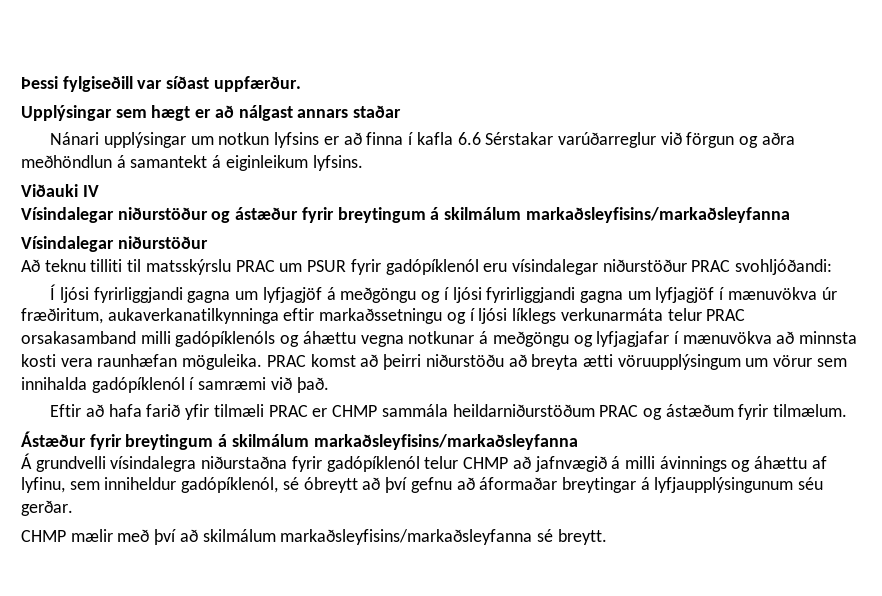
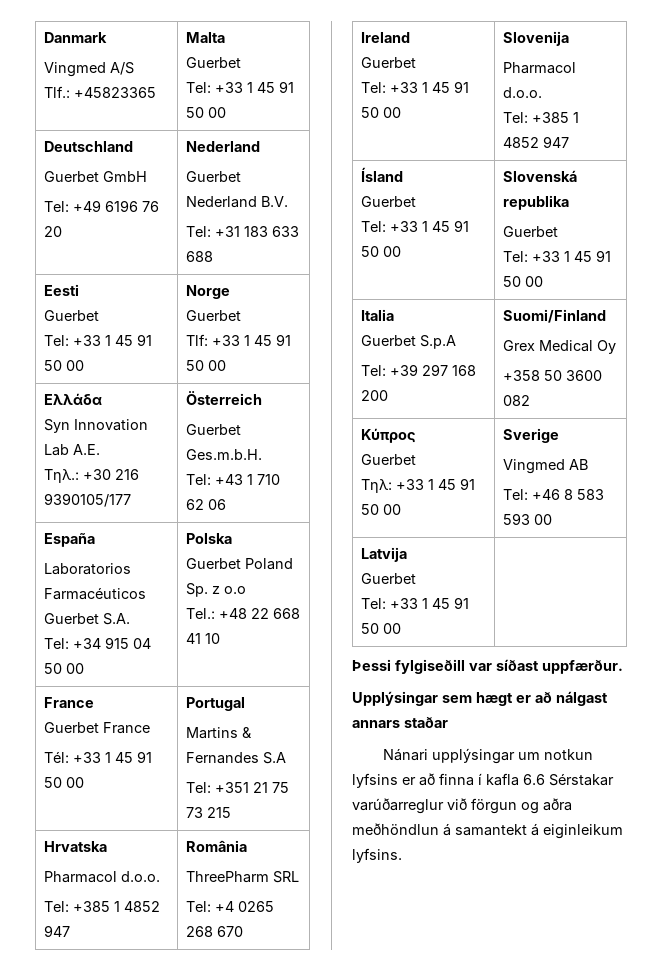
(21, 82) none -> [44,32,108,43] [44,62,135,77] [44,86,157,98] [186,32,226,43] [186,57,242,68] [186,81,295,93] [186,107,227,118] [44,141,134,152] [44,171,148,182] [44,200,160,212] [44,226,63,237] [186,141,261,152] [186,171,242,182] [186,196,289,208] [186,226,300,237] [186,251,214,262] [44,284,80,296] [44,310,100,321] [44,334,153,346] [44,360,85,371] [186,285,231,299] [186,310,242,321] [186,334,292,346] [186,360,227,371] [44,393,103,405] [44,419,149,433] [44,444,101,456] [44,469,140,483] [44,493,132,507] [186,391,263,405] [186,424,242,435] [186,449,263,460] [186,474,281,485] [186,499,227,510] [44,533,96,547] [44,563,132,575] [44,587,147,600] [44,613,131,625] [44,637,152,649] [44,663,85,674] [186,533,233,544] [186,558,294,570] [186,583,247,597] [186,608,301,619] [186,633,221,644] [44,697,95,708] [44,722,151,734] [44,751,153,763] [44,777,85,788] [186,697,246,711] [186,727,253,739] [186,752,287,764] [186,782,290,793] [186,807,232,818] [44,841,108,852] [44,871,161,883] [44,901,161,912] [44,925,71,937] [186,840,248,852] [186,871,300,883] [186,901,275,912] [186,926,244,937] [361,32,411,43] [361,57,417,68] [361,81,470,93] [361,107,402,118] [503,31,570,46] [503,62,577,74] [503,87,543,98] [503,112,580,123] [503,136,570,148] [361,167,404,182] [361,196,417,207] [361,220,470,232] [361,246,402,257] [503,170,578,182] [503,195,570,210] [503,226,559,237] [503,250,612,262] [503,276,544,287] [361,309,395,321] [361,335,457,349] [361,364,477,376] [361,390,389,401] [503,309,607,323] [503,340,617,354] [503,370,603,381] [503,395,531,406] [361,428,417,443] [361,454,417,465] [361,478,476,493] [361,504,402,515] [503,428,560,443] [503,459,589,474] [503,489,605,500] [503,513,553,525] [361,547,408,562] [361,573,417,584] [361,597,470,609] [361,623,402,634] Danmark // Vingmed A/S // Tlf.: +45823365 | Malta // Guerbet // Tel: +33 1 45 91 50 00 // Deutschland // Guerbet GmbH // Tel: +49 6196 76 20 | Nederland // Guerbet Nederland B.V. // Tel: +31 183 633 688 // Eesti // Guerbet // Tel: +33 1 45 91 50 00 | Norge // Guerbet // Tlf: +33 1 45 91 50 00 // Ελλάδα // Syn Innovation Lab A.E. // Τηλ.: +30 216 9390105/177 | Österreich // Guerbet Ges.m.b.H. // Tel: +43 1 710 62 06 // España // Laboratorios Farmacéuticos Guerbet S.A. // Tel: +34 915 04 50 00 | Polska // Guerbet Poland Sp. z o.o // Tel.: +48 22 668 41 10 // France // Guerbet France // Tél: +33 1 45 91 50 00 | Portugal // Martins & Fernandes S.A // Tel: +351 21 75 73 215 // Hrvatska // Pharmacol d.o.o. // Tel: +385 1 4852 947 | România // ThreePharm SRL // Tel: +4 0265 268 670 // Ireland // Guerbet // Tel: +33 1 45 91 50 00 | Slovenija // Pharmacol d.o.o. // Tel: +385 1 4852 947 // Ísland // Guerbet // Tel: +33 1 45 91 50 00 | Slovenská republika // Guerbet // Tel: +33 1 45 91 50 00 // Italia // Guerbet S.p.A // Tel: +39 297 168 200 | Suomi/Finland // Grex Medical Oy // +358 50 3600 082 // Κύπρος // Guerbet // Τηλ: +33 1 45 91 50 00 | Sverige // Vingmed AB // Tel: +46 8 583 593 00 // Latvija // Guerbet // Tel: +33 1 45 91 50 00 | //
[21,184,99,197] [21,207,790,223] [21,236,208,252] [21,259,833,275] [50,284,837,303] [21,308,746,324] [21,331,858,347] [21,354,847,370] [21,377,329,393] [50,404,848,420] [21,431,578,450] [21,453,827,472] [21,477,824,493] [21,500,73,516] [21,529,607,545] // Viðauki IV // Vísindalegar niðurstöður og ástæður fyrir breytingum á skilmálum markaðsleyfisins/markaðsleyfanna // Vísindalegar niðurstöður // Að teknu tilliti til matsskýrslu PRAC um PSUR fyrir gadópíklenól eru vísindalegar niðurstöður PRAC svohljóðandi: // Í ljósi fyrirliggjandi gagna um lyfjagjöf á meðgöngu og í ljósi fyrirliggjandi gagna um lyfjagjöf í mænuvökva úr fræðiritum, aukaverkanatilkynninga eftir markaðssetningu og í ljósi líklegs verkunarmáta telur PRAC orsakasamband milli gadópíklenóls og áhættu vegna notkunar á meðgöngu og lyfjagjafar í mænuvökva að minnsta kosti vera raunhæfan möguleika. PRAC komst að þeirri niðurstöðu að breyta ætti vöruupplýsingum um vörur sem innihalda gadópíklenól í samræmi við það. // Eftir að hafa farið yfir tilmæli PRAC er CHMP sammála heildarniðurstöðum PRAC og ástæðum fyrir tilmælum. // Ástæður fyrir breytingum á skilmálum markaðsleyfisins/markaðsleyfanna // Á grundvelli vísindalegra niðurstaðna fyrir gadópíklenól telur CHMP að jafnvægið á milli ávinnings og áhættu af lyfinu, sem inniheldur gadópíklenól, sé óbreytt að því gefnu að áformaðar breytingar á lyfjaupplýsingunum séu gerðar. // CHMP mælir með því að skilmálum markaðsleyfisins/markaðsleyfanna sé breytt. -> (402, 855) none

